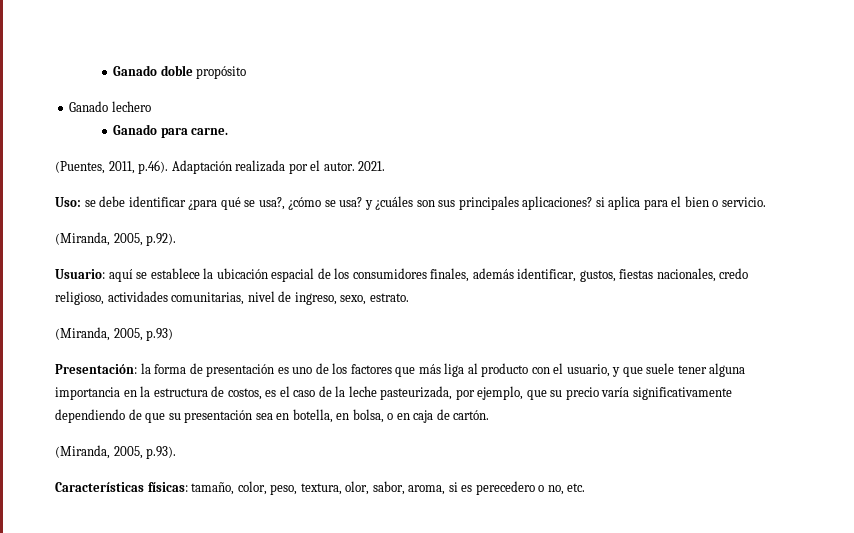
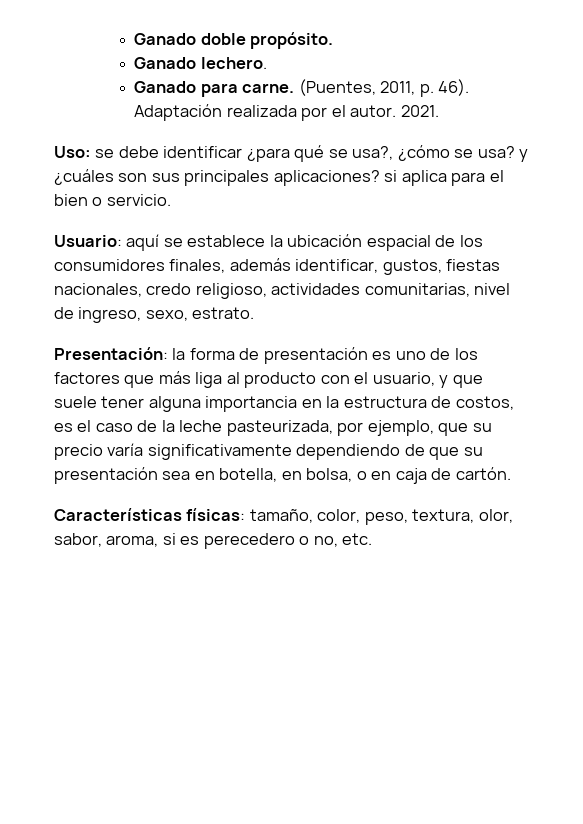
[196,66,247,79] [69,101,151,112] propósito // Ganado lechero -> [250,32,334,49] [134,57,267,69] propósito. // Ganado lechero.
(229, 131) // -> (295, 88) none
[138,160,169,174] p.46). -> [419,79,470,97] p. 46).
[55,232,177,246] // (Miranda, 2005, p.92). -> (171, 200) none
[55,327,174,341] // (Miranda, 2005, p.93) -> (255, 313) none
[55,445,177,459] // (Miranda, 2005, p.93). -> (511, 473) none

